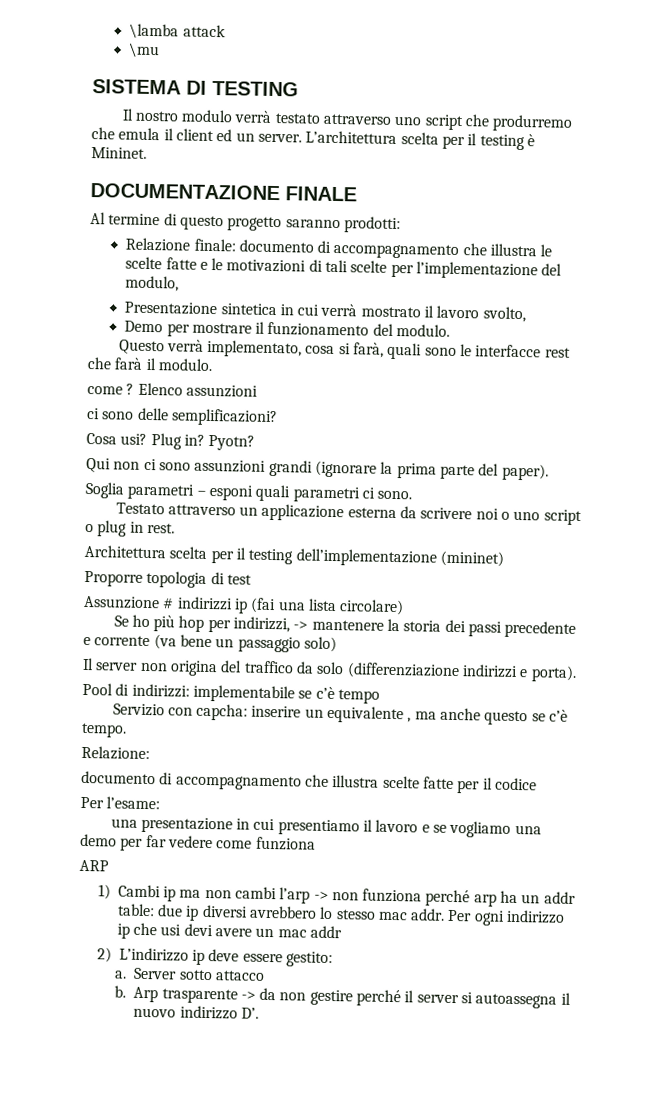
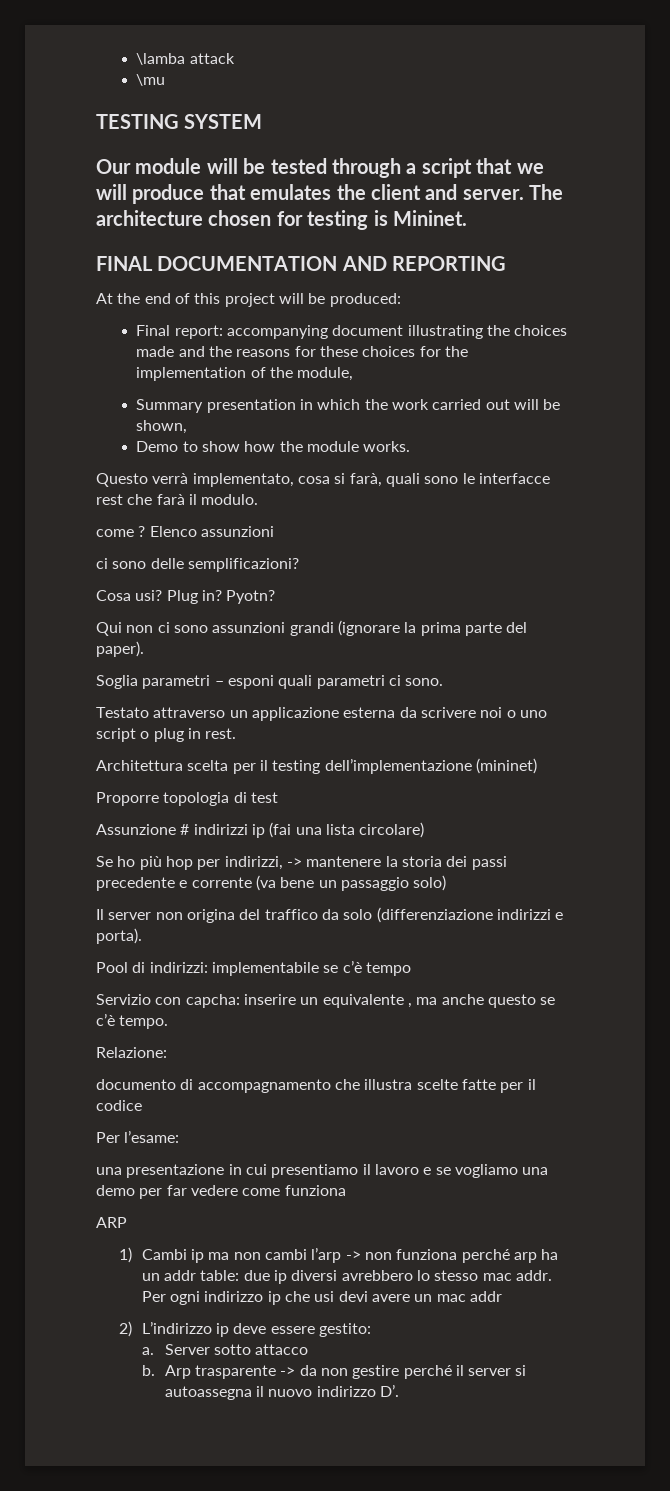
[92,79,207,95] SISTEMA DI -> (166, 80) none
[121,108,574,132] [91,127,535,151] [91,147,147,159] [90,183,357,202] [90,212,401,234] [125,237,553,260] [125,256,563,280] [125,275,180,292] [124,301,526,323] [124,320,451,337] // Il nostro modulo verrà testato attraverso uno script che produrremo che emula il client ed un server. L’architettura scelta per il testing è Mininet. // DOCUMENTAZIONE FINALE // Al termine di questo progetto saranno prodotti: // Relazione finale: documento di accompagnamento che illustra le scelte fatte e le motivazioni di tali scelte per l’implementazione del modulo, // Presentazione sintetica in cui verrà mostrato il lavoro svolto, // Demo per mostrare il funzionamento del modulo. -> [184,114,263,129] [96,158,544,178] [96,184,564,204] [96,210,467,230] [96,256,507,271] [96,293,401,307] [136,325,568,339] [136,346,469,357] [136,367,354,381] [136,399,561,413] [136,420,188,434] [136,441,411,452] SYSTEM // Our module will be tested through a script that we will produce that emulates the client and server. The architecture chosen for testing is Mininet. // FINAL DOCUMENTATION AND REPORTING // At the end of this project will be produced: // Final report: accompanying document illustrating the choices made and the reasons for these choices for the implementation of the module, // Summary presentation in which the work carried out will be shown, // Demo to show how the module works.

